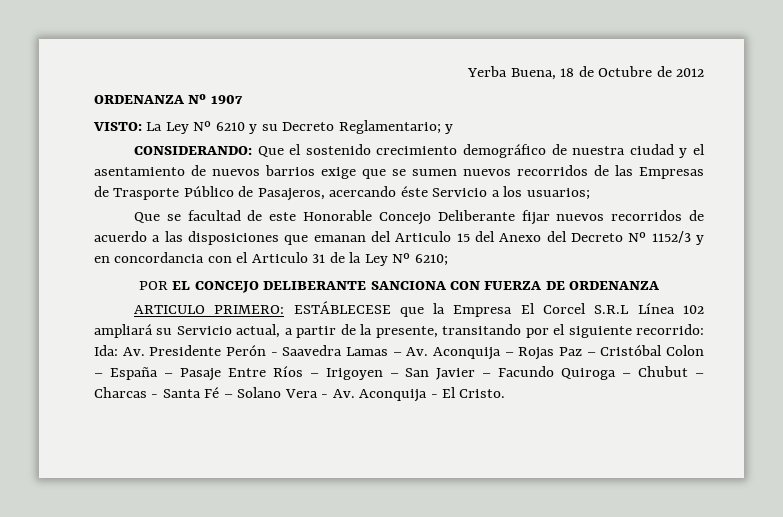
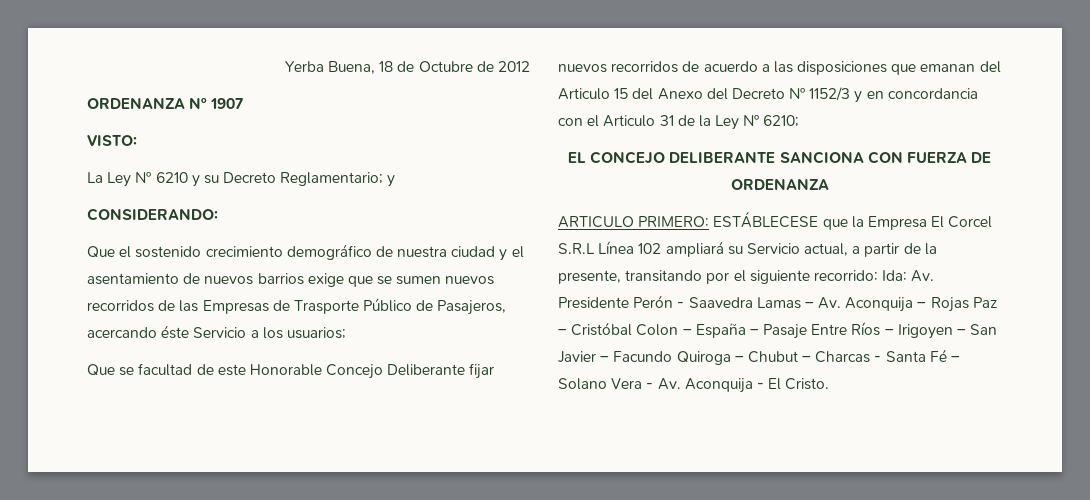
(142, 126) none -> (137, 140) //
(252, 150) none -> (218, 214) //
[138,281,168,290] POR -> (800, 121) none

